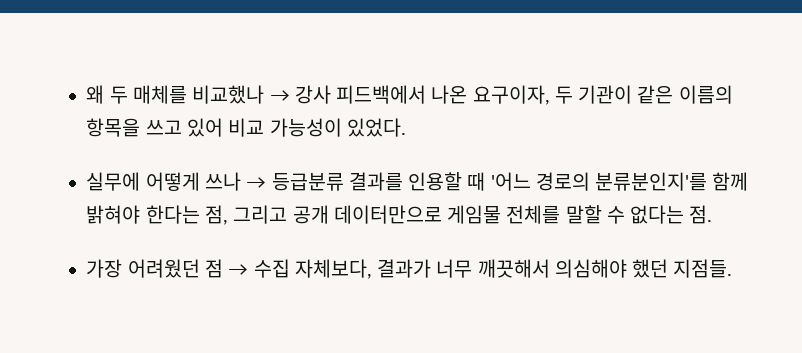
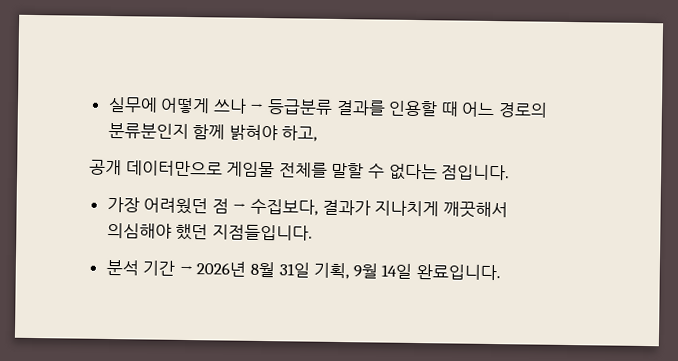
[86,85,733,105] [86,118,406,137] 왜 두 매체를 비교했나 → 강사 피드백에서 나온 요구이자, 두 기관이 같은 이름의 항목을 쓰고 있어 비교 가능성이 있었다. // -> (107, 104) none
[490,172,749,191] [86,205,288,225] '어느 경로의 분류분인지'를 함께 밝혀야 한다는 점, 그리고 -> [461,101,549,118] [107,122,318,142] 어느 경로의 분류분인지 함께 밝혀야 하고, //
[689,205,713,224] 점. -> [441,164,511,181] 점입니다.
[253,259,733,279] 수집 자체보다, 결과가 너무 깨끗해서 의심해야 했던 지점들. -> [250,198,508,219] [106,222,313,241] [105,259,502,281] 수집보다, 결과가 지나치게 깨끗해서 의심해야 했던 지점들입니다. // 분석 기간 → 2026년 8월 31일 기획, 9월 14일 완료입니다.

